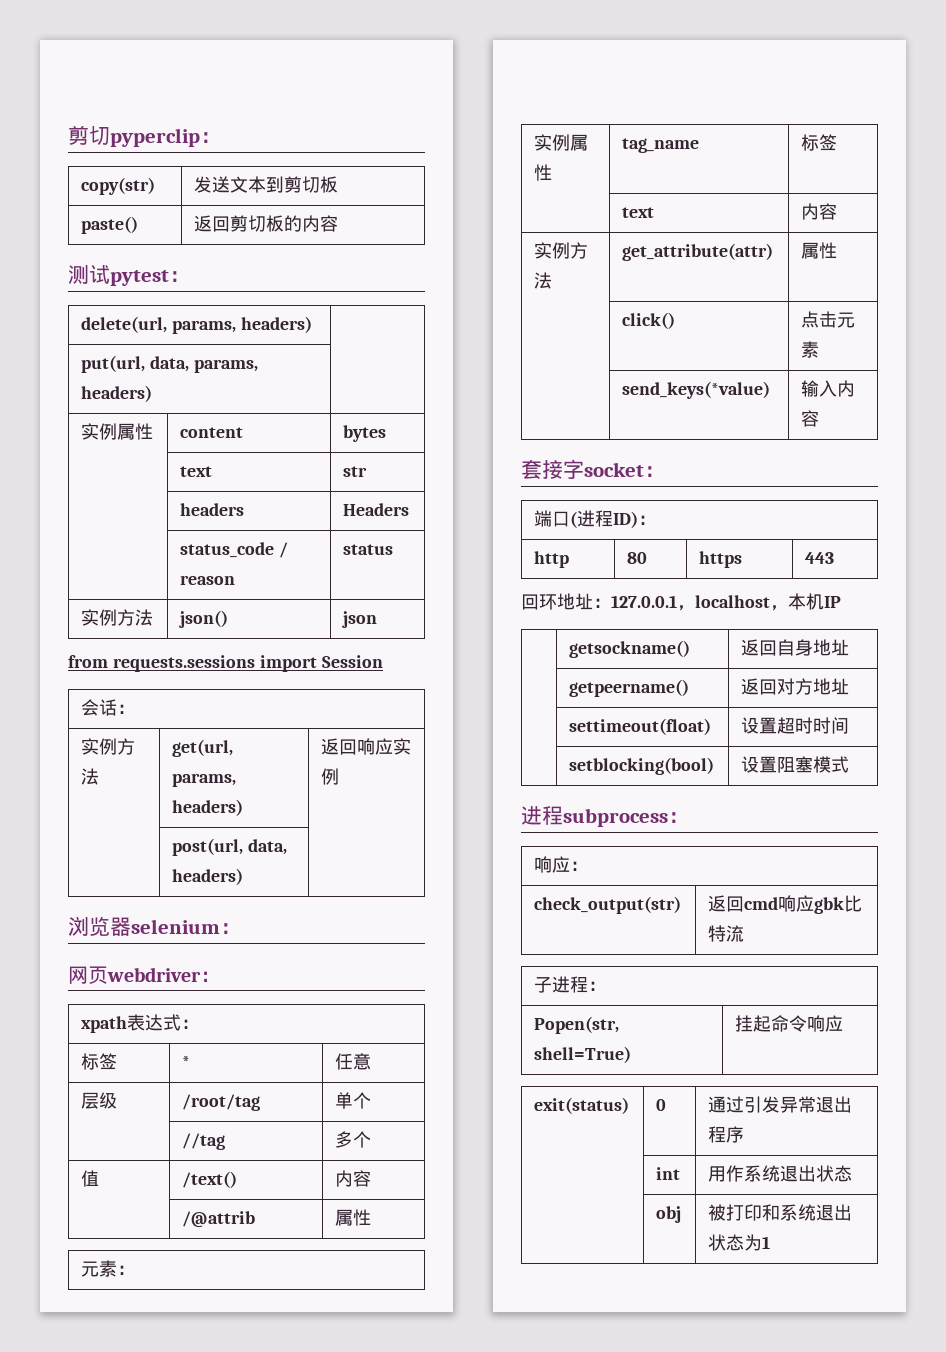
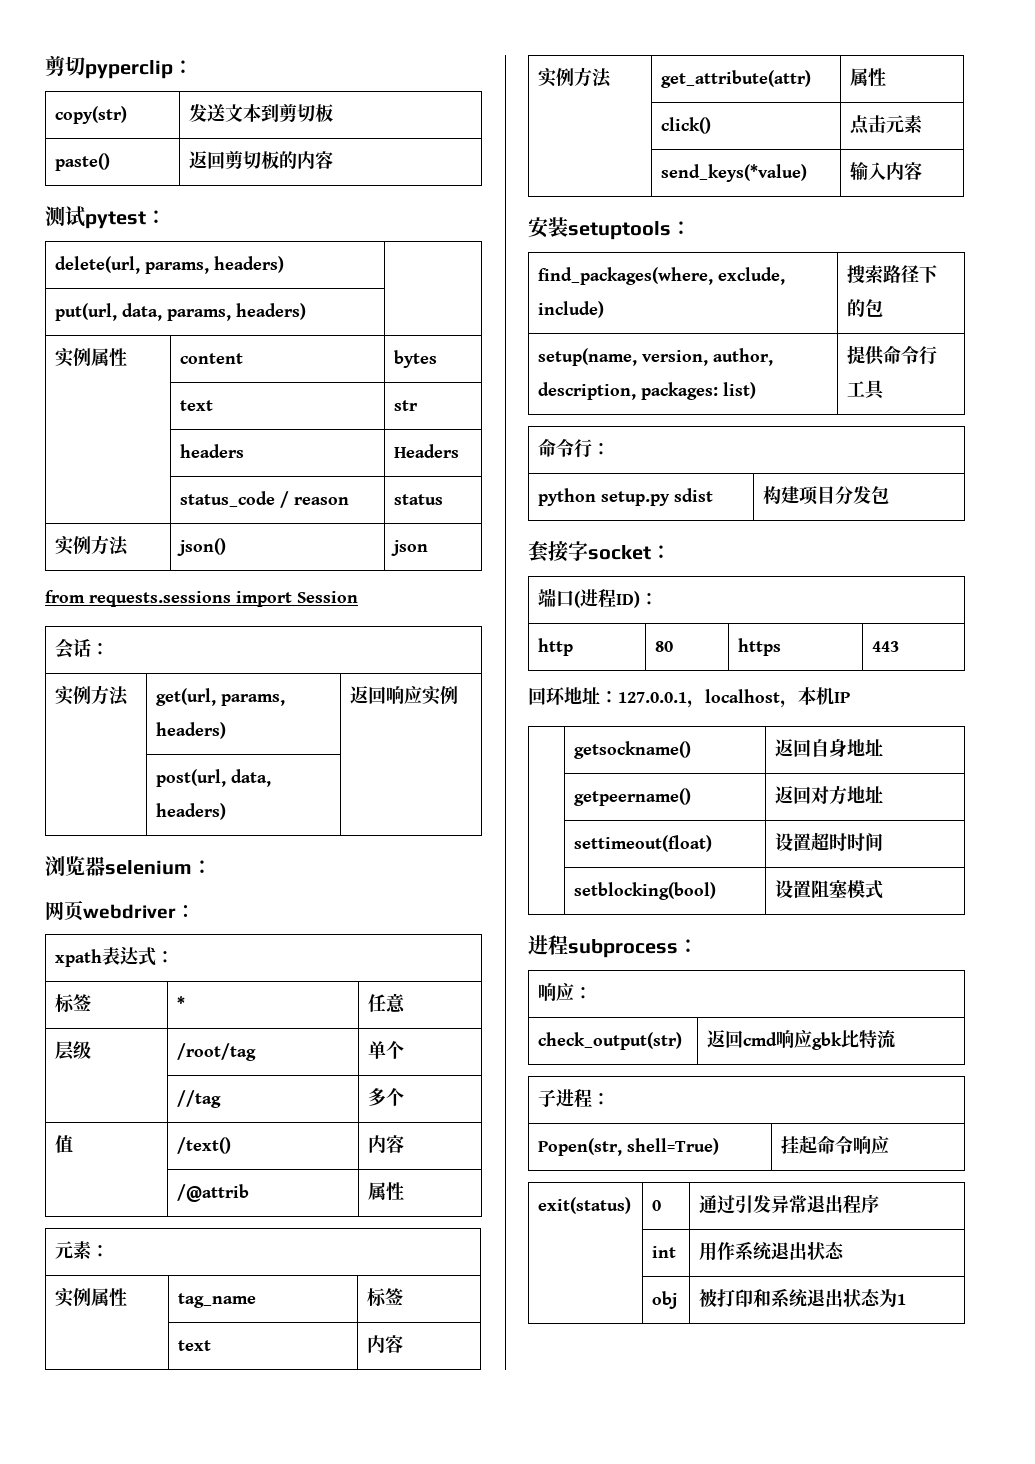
(820, 418) none -> [528,217,691,240] [538,267,786,285] [538,301,605,318] [847,265,939,284] [847,299,884,317] [538,348,774,366] [538,382,757,400] [847,345,938,366] [847,380,887,400] [538,438,611,458] [538,488,714,506] [763,486,890,505] // 安装setuptools： // find_packages(where, exclude, include) | 搜索路径下的包 // setup(name, version, author, description, packages: list) | 提供命令行工具 // 命令行： // python setup.py sdist | 构建项目分发包

